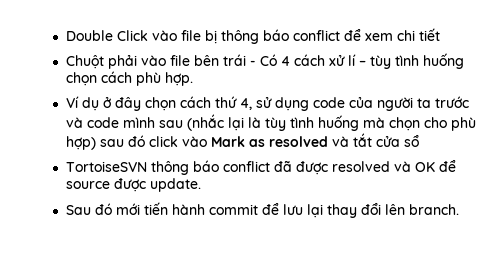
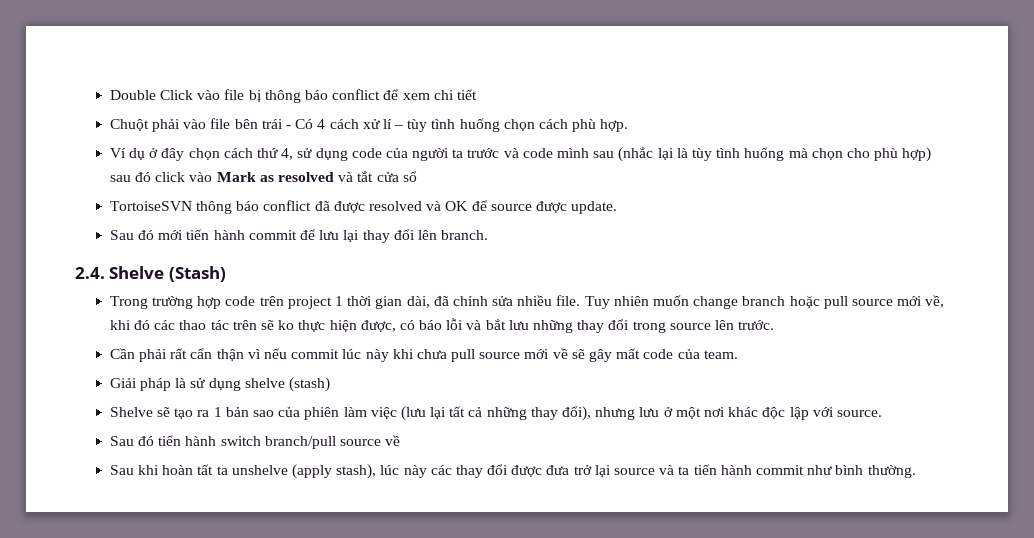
(459, 209) none -> [75,266,226,282] [109,295,945,309] [109,318,775,333] [109,348,738,362] [109,377,330,392] [109,406,882,421] [109,435,401,449] [109,464,916,479] // 2.4. Shelve (Stash) // Trong trường hợp code trên project 1 thời gian dài, đã chỉnh sửa nhiều file. Tuy nhiên muốn change branch hoặc pull source mới về, khi đó các thao tác trên sẽ ko thực hiện được, có báo lỗi và bắt lưu những thay đổi trong source lên trước. // Cần phải rất cẩn thận vì nếu commit lúc này khi chưa pull source mới về sẽ gây mất code của team. // Giải pháp là sử dụng shelve (stash) // Shelve sẽ tạo ra 1 bản sao của phiên làm việc (lưu lại tất cả những thay đổi), nhưng lưu ở một nơi khác độc lập với source. // Sau đó tiến hành switch branch/pull source về // Sau khi hoàn tất ta unshelve (apply stash), lúc này các thay đổi được đưa trở lại source và ta tiến hành commit như bình thường.

